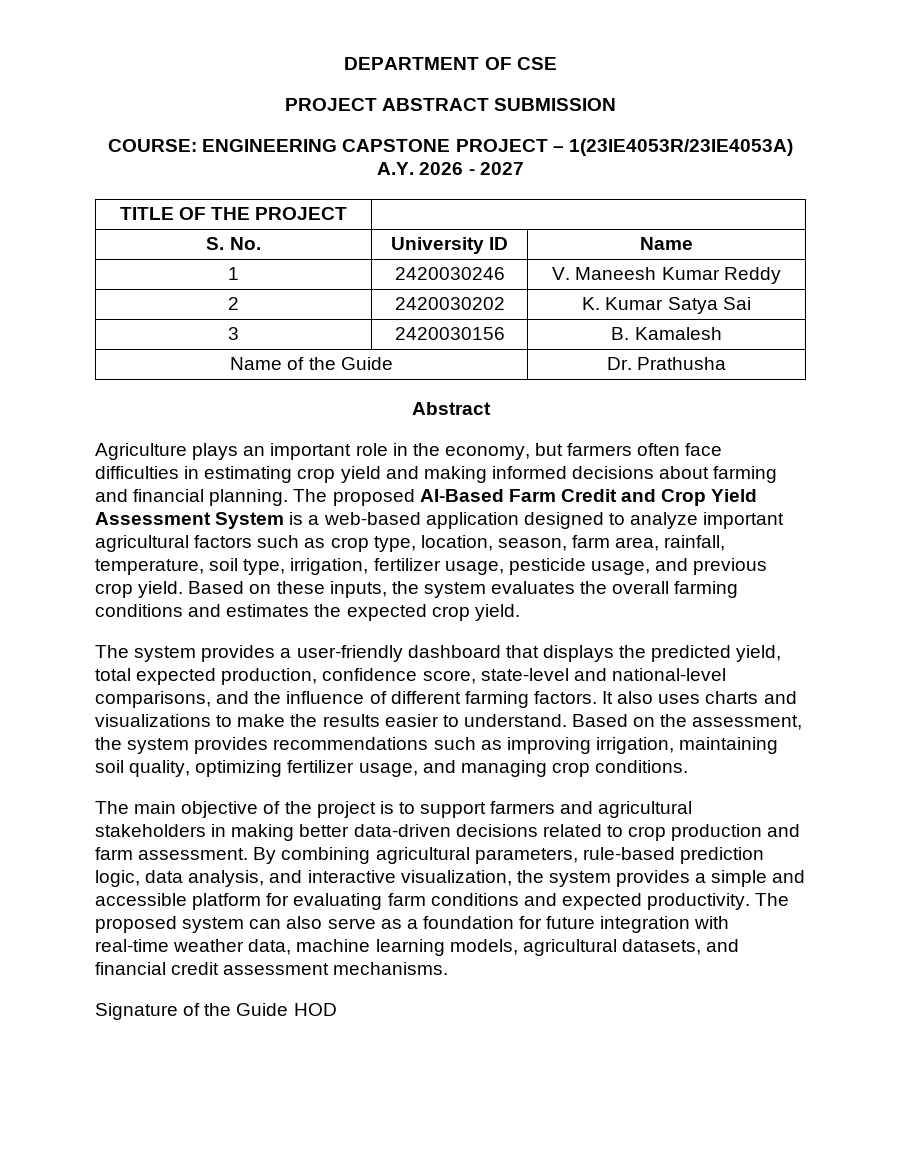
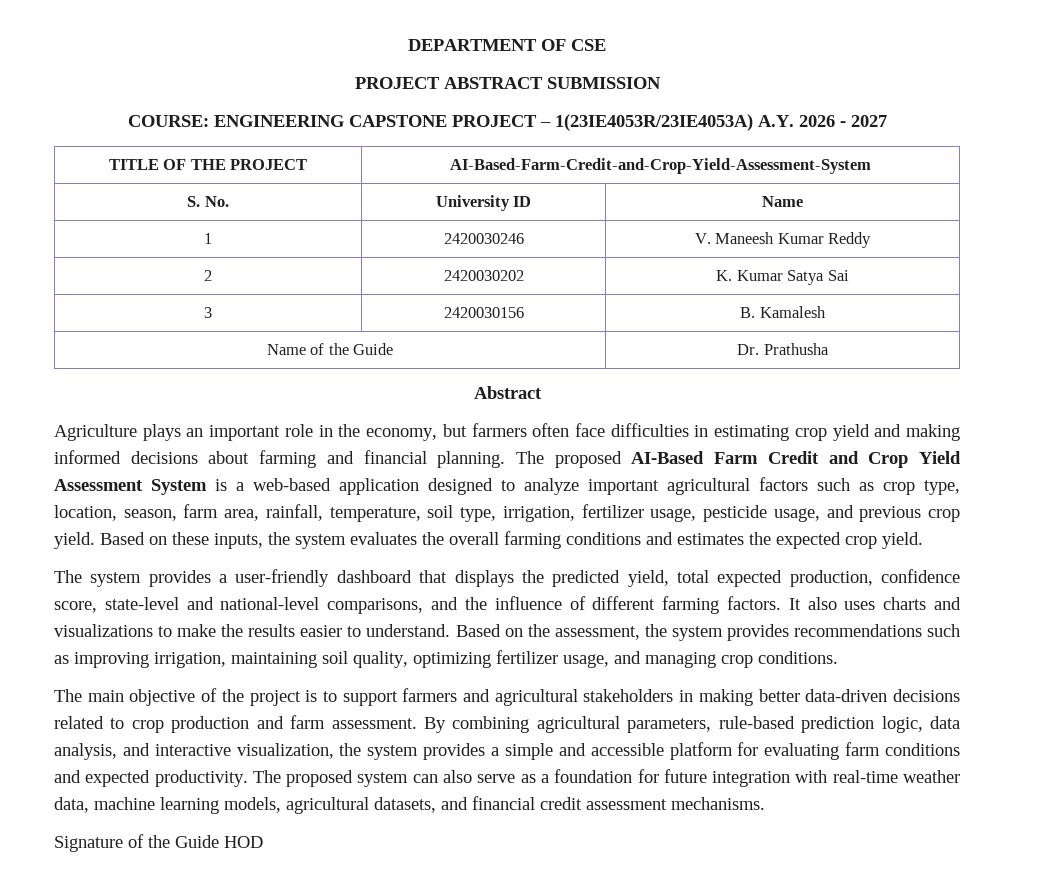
(348, 213) none -> [450,158,871,174] AI-Based-Farm-Credit-and-Crop-Yield-Assessment-System

